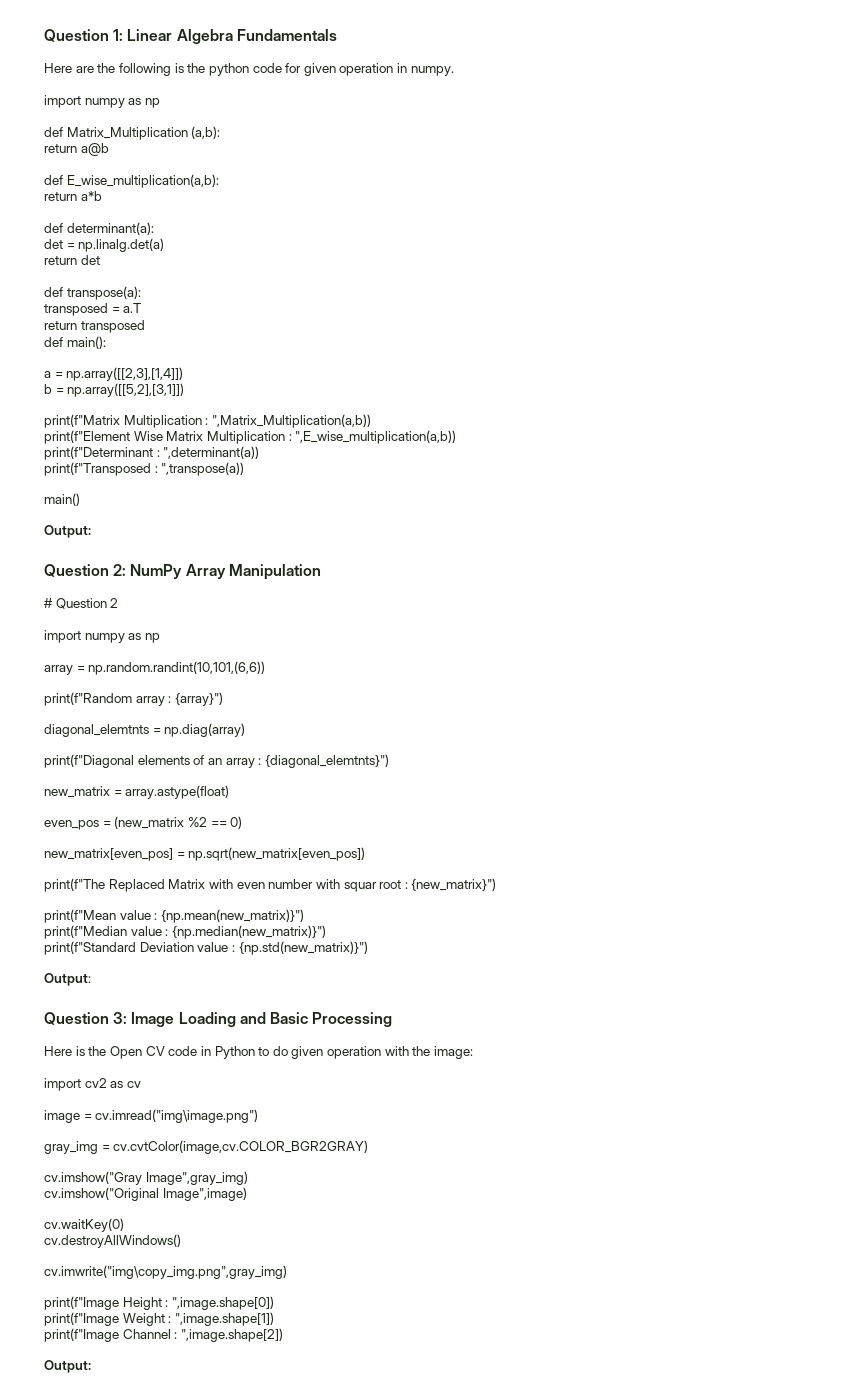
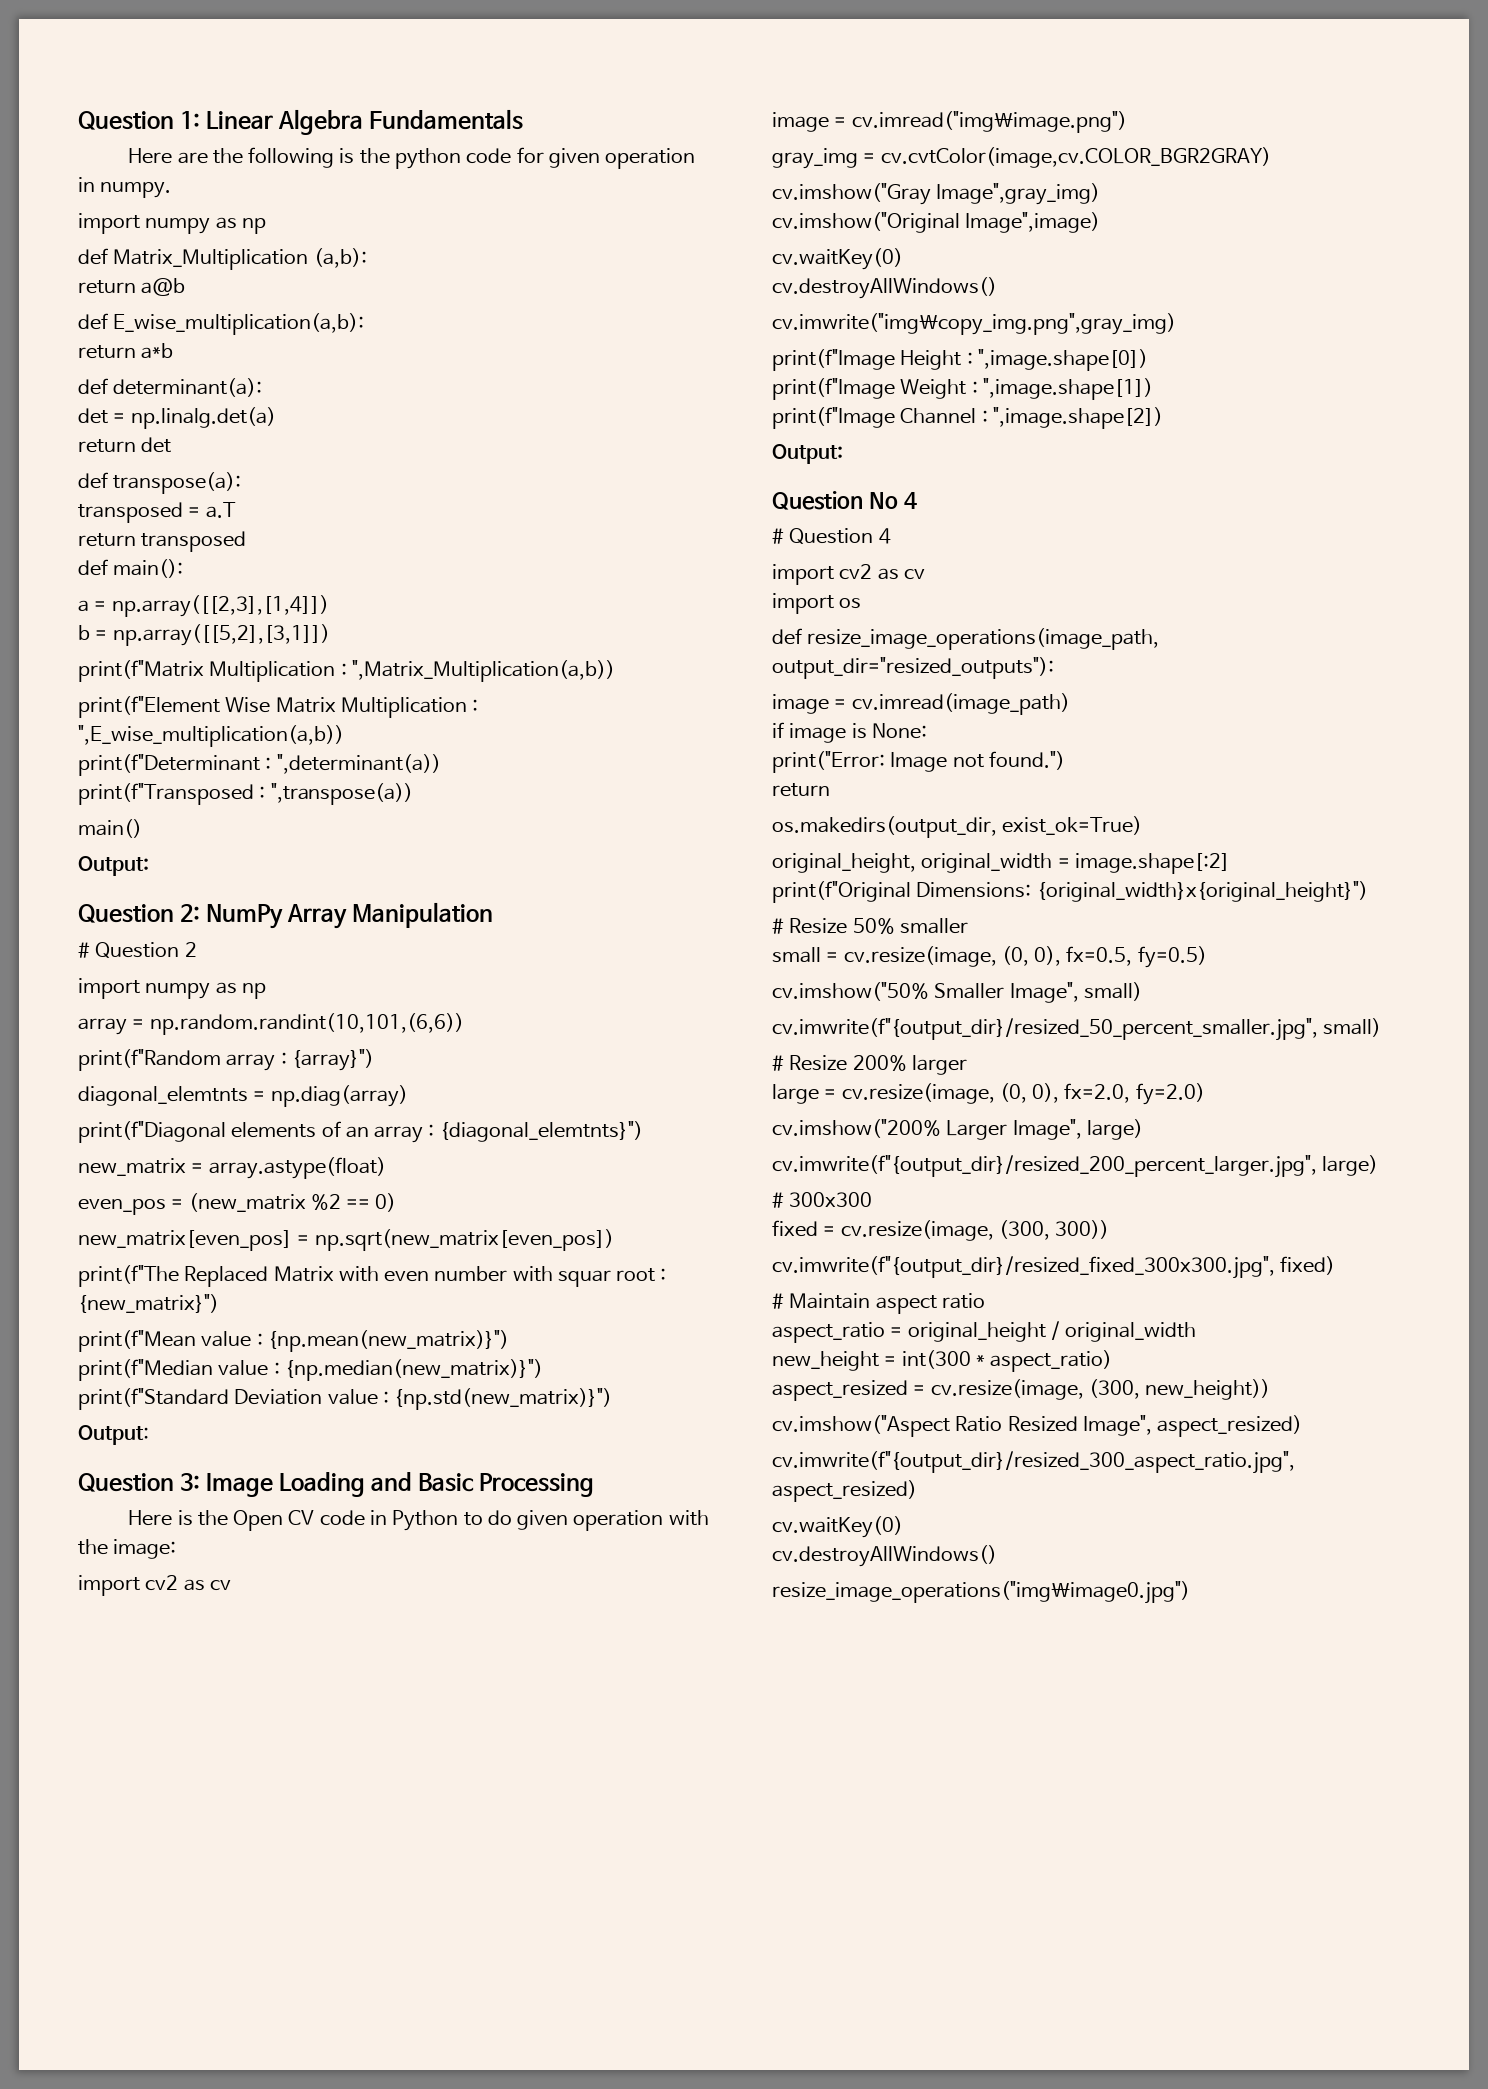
(91, 1366) none -> [772,491,917,510] [772,528,891,544] [772,564,925,585] [772,593,862,614] [772,628,1160,650] [772,657,1054,679] [772,693,1070,715] [772,722,927,743] [772,751,1065,773] [772,783,830,797] [772,816,1143,838] [772,853,1230,874] [772,881,1368,903] [772,918,968,934] [772,946,1207,968] [772,982,1142,1003] [772,1018,1382,1041] [772,1055,967,1075] [772,1083,1205,1105] [772,1119,1143,1140] [772,1155,1379,1178] [772,1192,873,1208] [772,1220,1110,1241] [772,1256,1336,1279] [772,1293,985,1314] [772,1321,1197,1343] [772,1350,1113,1372] [772,1379,1271,1401] [772,1415,1303,1437] [772,1451,1295,1474] [772,1480,917,1502] [772,1516,903,1538] [772,1545,997,1567] [772,1581,1190,1604] // Question No 4 // # Question 4 // import cv2 as cv // import os // def resize_image_operations(image_path, output_dir="resized_outputs"): // image = cv.imread(image_path) // if image is None: // print("Error: Image not found.") // return // os.makedirs(output_dir, exist_ok=True) // original_height, original_width = image.shape[:2] // print(f"Original Dimensions: {original_width}x{original_height}") // # Resize 50% smaller // small = cv.resize(image, (0, 0), fx=0.5, fy=0.5) // cv.imshow("50% Smaller Image", small) // cv.imwrite(f"{output_dir}/resized_50_percent_smaller.jpg", small) // # Resize 200% larger // large = cv.resize(image, (0, 0), fx=2.0, fy=2.0) // cv.imshow("200% Larger Image", large) // cv.imwrite(f"{output_dir}/resized_200_percent_larger.jpg", large) // # 300x300 // fixed = cv.resize(image, (300, 300)) // cv.imwrite(f"{output_dir}/resized_fixed_300x300.jpg", fixed) // # Maintain aspect ratio // aspect_ratio = original_height / original_width // new_height = int(300 * aspect_ratio) // aspect_resized = cv.resize(image, (300, new_height)) // cv.imshow("Aspect Ratio Resized Image", aspect_resized) // cv.imwrite(f"{output_dir}/resized_300_aspect_ratio.jpg", aspect_resized) // cv.waitKey(0) // cv.destroyAllWindows() // resize_image_operations("img\image0.jpg")

